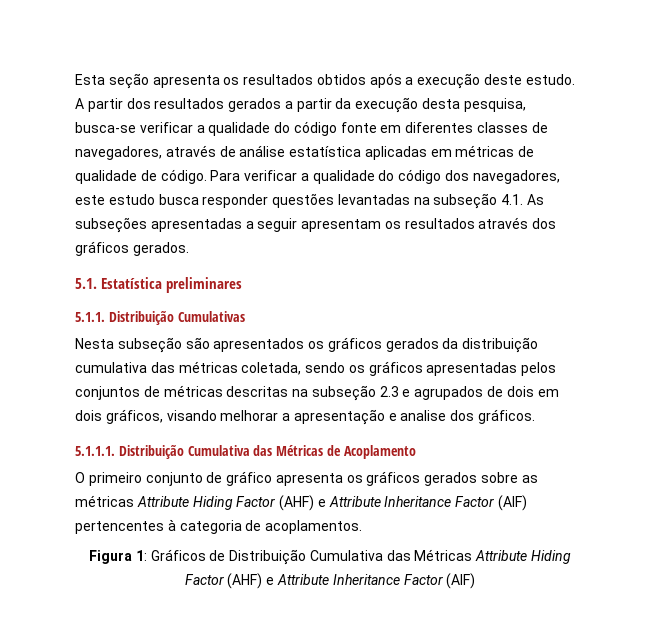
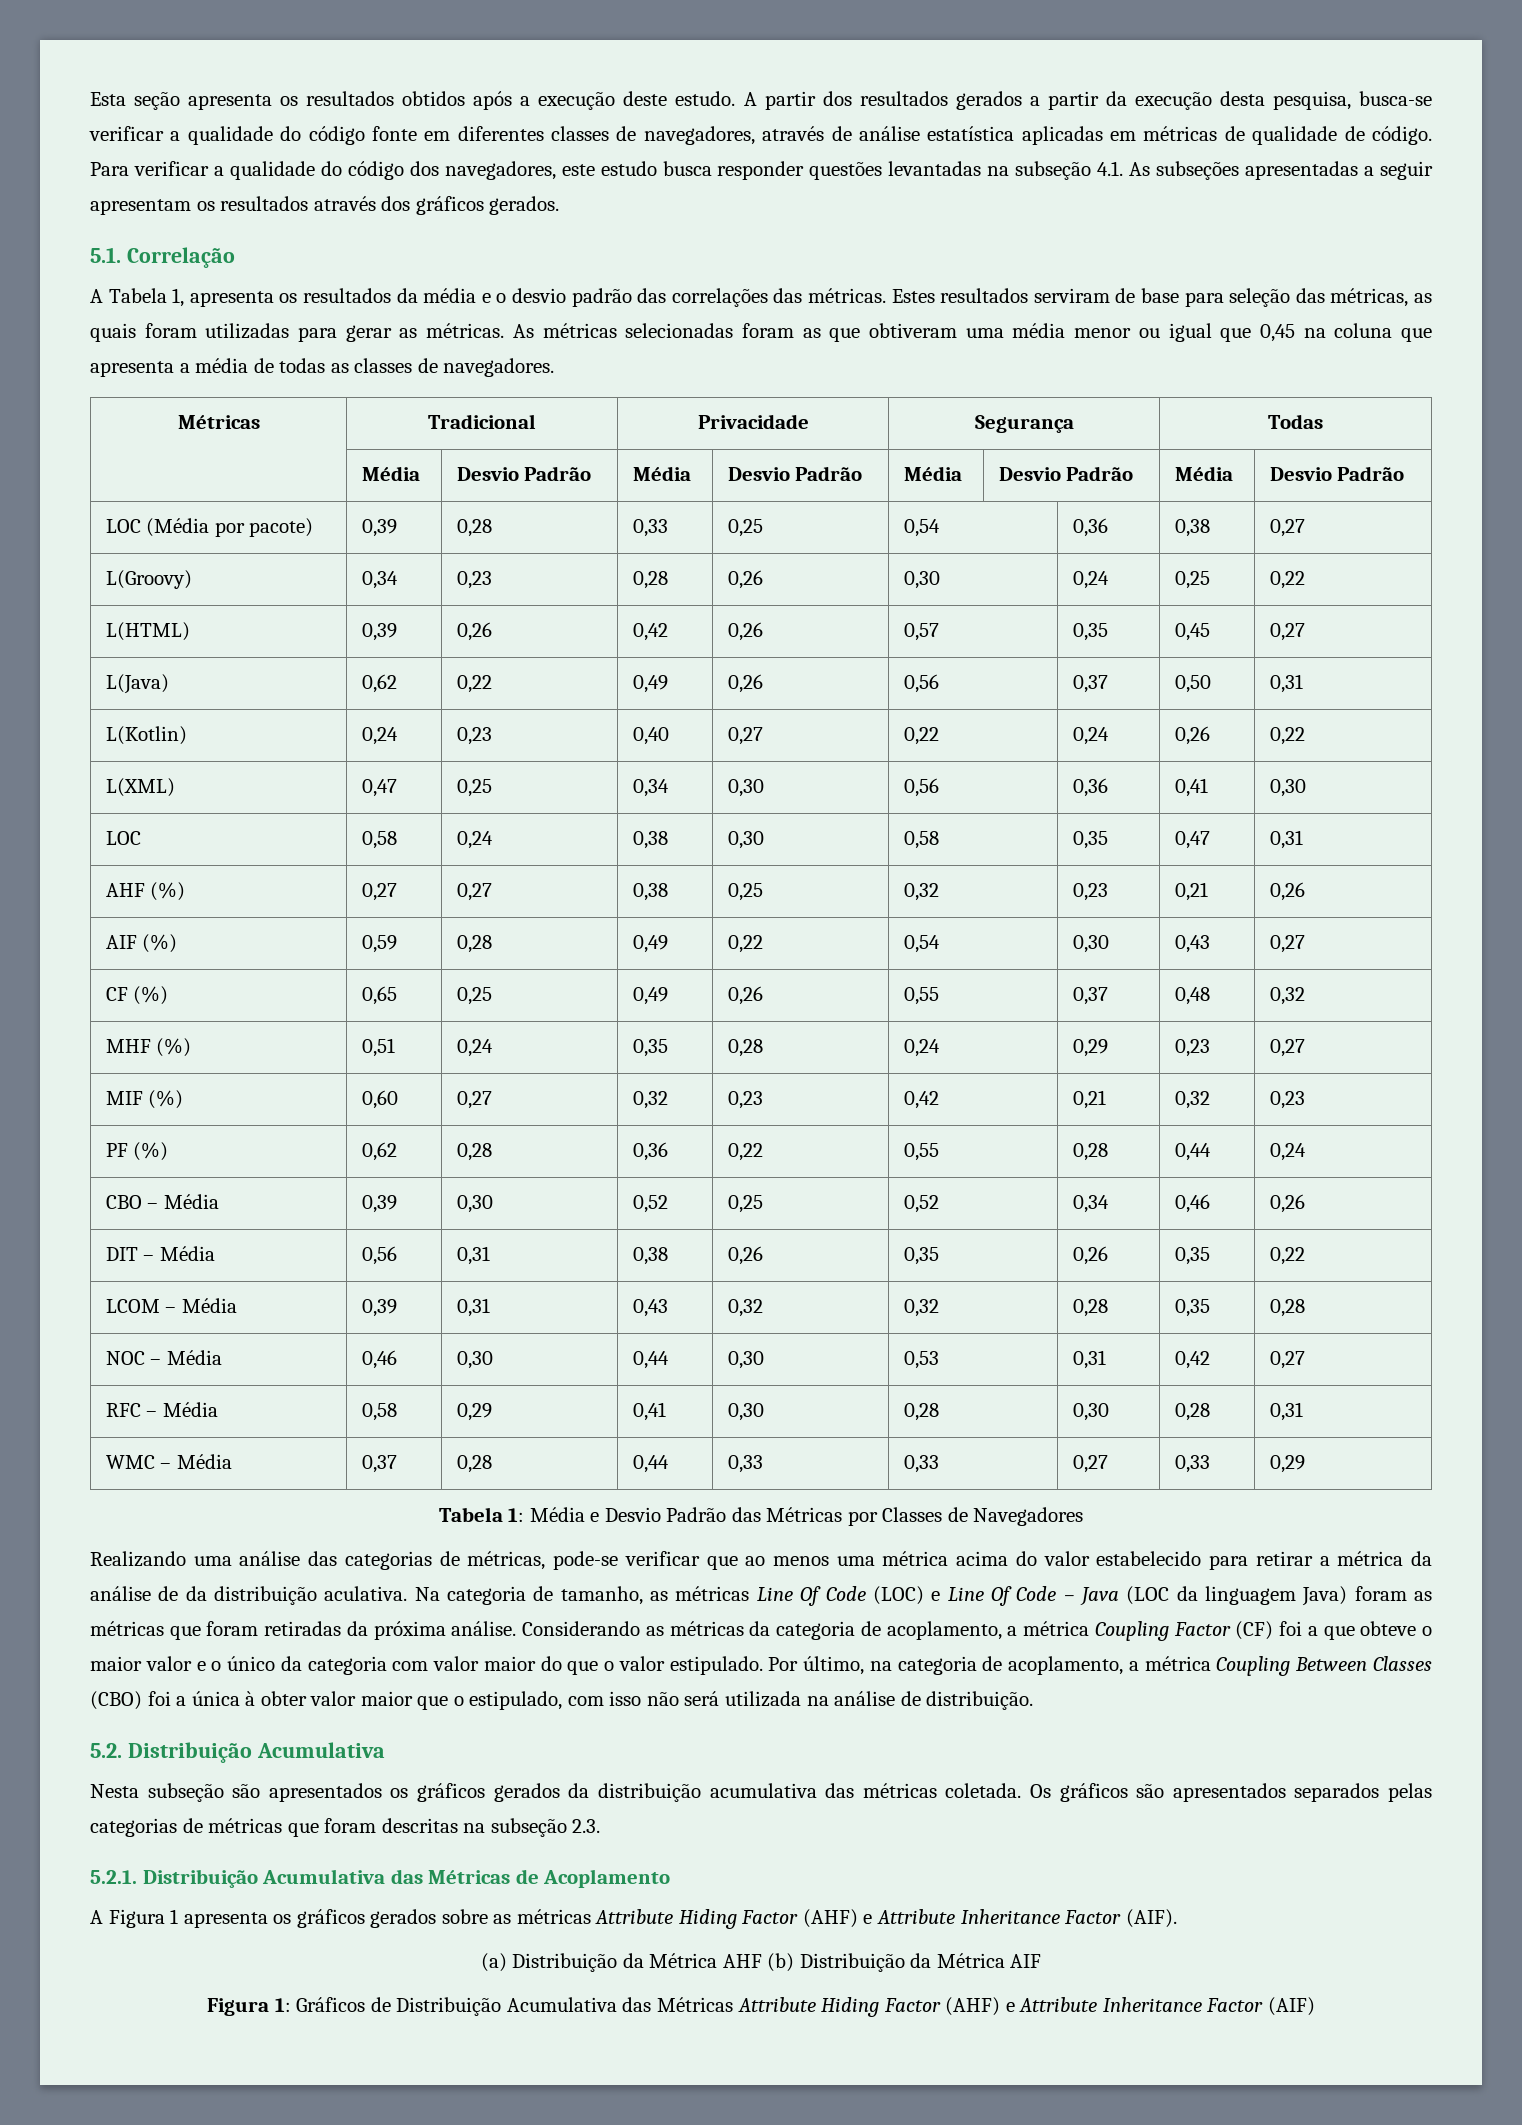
[101,277,243,293] [75,311,245,325] Estatística preliminares // 5.1.1. Distribuição Cumulativas -> [126,247,235,268] [90,288,1432,307] [90,323,1432,342] [90,358,555,377] [177,415,260,429] [428,414,536,429] [697,414,809,429] [974,415,1074,433] [1268,414,1323,429] [361,466,420,481] [456,466,592,481] [632,466,691,481] [727,466,863,481] [903,466,962,481] [998,466,1134,481] [1174,466,1233,481] [1269,466,1405,481] [105,518,314,537] [361,519,397,537] [456,519,492,537] [632,519,668,537] [727,519,763,537] [903,519,940,537] [1072,518,1108,537] [1174,519,1210,537] [1269,519,1305,537] [105,570,192,589] [361,571,398,589] [456,571,492,589] [632,571,668,589] [727,570,763,589] [903,571,940,589] [1072,571,1109,589] [1174,571,1210,589] [1269,571,1305,589] [105,622,190,641] [361,623,397,641] [456,622,492,641] [632,623,668,641] [727,622,763,641] [903,623,939,641] [1072,623,1108,641] [1174,623,1210,641] [1269,623,1305,641] [105,674,169,694] [361,674,397,693] [456,675,492,693] [632,675,668,693] [727,674,763,693] [903,674,939,693] [1072,675,1108,693] [1174,675,1211,693] [1269,674,1303,693] [105,726,187,745] [361,727,398,745] [456,727,492,745] [632,727,669,745] [727,727,763,745] [903,727,939,745] [1072,727,1109,745] [1174,726,1210,745] [1269,727,1305,745] [105,778,175,797] [361,779,397,797] [456,779,492,797] [632,779,669,797] [727,779,764,797] [903,778,939,797] [1072,778,1108,797] [1174,778,1208,797] [1269,779,1306,797] [105,831,141,845] [361,831,397,849] [456,831,493,849] [632,831,668,849] [727,831,764,849] [903,831,939,849] [1072,831,1108,849] [1174,831,1210,849] [1269,830,1303,849] [105,882,186,901] [361,883,397,901] [456,883,492,901] [632,883,668,901] [727,883,763,901] [903,883,939,901] [1072,883,1108,901] [1174,882,1208,901] [1269,882,1305,901] [105,934,178,953] [361,935,397,953] [456,935,492,953] [632,935,668,953] [727,935,763,953] [903,935,940,953] [1072,935,1109,953] [1174,935,1210,953] [1269,935,1305,953] [105,986,169,1005] [361,986,397,1005] [456,987,492,1005] [632,987,668,1005] [727,986,763,1005] [903,987,939,1005] [1072,987,1108,1005] [1174,987,1210,1005] [1269,987,1305,1005] [105,1038,192,1057] [361,1038,395,1057] [456,1039,493,1057] [632,1039,668,1057] [727,1039,763,1057] [903,1039,940,1057] [1072,1039,1108,1057] [1174,1039,1210,1057] [1269,1039,1305,1057] [105,1090,184,1109] [361,1090,398,1109] [456,1091,492,1109] [632,1091,668,1109] [727,1091,763,1109] [903,1091,939,1109] [1072,1090,1106,1109] [1174,1091,1210,1109] [1269,1091,1305,1109] [105,1142,169,1161] [361,1142,397,1161] [456,1143,492,1161] [632,1142,668,1161] [727,1143,763,1161] [903,1143,939,1161] [1072,1143,1108,1161] [1174,1143,1211,1161] [1269,1143,1306,1161] [105,1194,219,1209] [361,1195,397,1213] [456,1195,493,1213] [632,1195,668,1213] [727,1195,763,1213] [903,1195,939,1213] [1072,1195,1109,1213] [1174,1194,1210,1213] [1269,1194,1305,1213] [105,1246,215,1261] [361,1246,397,1265] [456,1246,490,1265] [632,1247,668,1265] [727,1246,763,1265] [903,1247,939,1265] [1072,1246,1108,1265] [1174,1247,1210,1265] [1269,1247,1305,1265] [105,1298,237,1313] [361,1299,397,1317] [456,1298,490,1317] [632,1299,668,1317] [727,1299,763,1317] [903,1299,939,1317] [1072,1299,1108,1317] [1174,1299,1210,1317] [1269,1299,1305,1317] [105,1350,222,1365] [361,1350,397,1369] [456,1351,493,1369] [632,1351,669,1369] [727,1351,764,1369] [903,1351,939,1369] [1072,1350,1106,1369] [1174,1351,1210,1369] [1269,1351,1305,1369] [105,1402,218,1417] [361,1403,397,1421] [456,1403,492,1421] [632,1402,666,1421] [727,1403,764,1421] [903,1403,939,1421] [1072,1403,1109,1421] [1174,1403,1210,1421] [1269,1402,1303,1421] [105,1454,232,1469] [361,1455,397,1473] [456,1455,492,1473] [632,1455,669,1473] [727,1455,763,1473] [903,1455,939,1473] [1072,1455,1108,1473] [1174,1455,1210,1473] [1269,1455,1305,1473] [438,1507,1084,1526] [90,1551,1433,1570] [90,1586,1432,1606] [90,1621,1432,1641] [90,1656,1432,1676] [90,1691,1034,1710] [90,1742,385,1763] Correlação // A Tabela 1, apresenta os resultados da média e o desvio padrão das correlações das métricas. Estes resultados serviram de base para seleção das métricas, as quais foram utilizadas para gerar as métricas. As métricas selecionadas foram as que obtiveram uma média menor ou igual que 0,45 na coluna que apresenta a média de todas as classes de navegadores. // Métricas | Tradicional | Privacidade | Segurança | Todas // | Média | Desvio Padrão | Média | Desvio Padrão | Média | Desvio Padrão | Média | Desvio Padrão // LOC (Média por pacote) | 0,39 | 0,28 | 0,33 | 0,25 | 0,54 | 0,36 | 0,38 | 0,27 // L(Groovy) | 0,34 | 0,23 | 0,28 | 0,26 | 0,30 | 0,24 | 0,25 | 0,22 // L(HTML) | 0,39 | 0,26 | 0,42 | 0,26 | 0,57 | 0,35 | 0,45 | 0,27 // L(Java) | 0,62 | 0,22 | 0,49 | 0,26 | 0,56 | 0,37 | 0,50 | 0,31 // L(Kotlin) | 0,24 | 0,23 | 0,40 | 0,27 | 0,22 | 0,24 | 0,26 | 0,22 // L(XML) | 0,47 | 0,25 | 0,34 | 0,30 | 0,56 | 0,36 | 0,41 | 0,30 // LOC | 0,58 | 0,24 | 0,38 | 0,30 | 0,58 | 0,35 | 0,47 | 0,31 // AHF (%) | 0,27 | 0,27 | 0,38 | 0,25 | 0,32 | 0,23 | 0,21 | 0,26 // AIF (%) | 0,59 | 0,28 | 0,49 | 0,22 | 0,54 | 0,30 | 0,43 | 0,27 // CF (%) | 0,65 | 0,25 | 0,49 | 0,26 | 0,55 | 0,37 | 0,48 | 0,32 // MHF (%) | 0,51 | 0,24 | 0,35 | 0,28 | 0,24 | 0,29 | 0,23 | 0,27 // MIF (%) | 0,60 | 0,27 | 0,32 | 0,23 | 0,42 | 0,21 | 0,32 | 0,23 // PF (%) | 0,62 | 0,28 | 0,36 | 0,22 | 0,55 | 0,28 | 0,44 | 0,24 // CBO – Média | 0,39 | 0,30 | 0,52 | 0,25 | 0,52 | 0,34 | 0,46 | 0,26 // DIT – Média | 0,56 | 0,31 | 0,38 | 0,26 | 0,35 | 0,26 | 0,35 | 0,22 // LCOM – Média | 0,39 | 0,31 | 0,43 | 0,32 | 0,32 | 0,28 | 0,35 | 0,28 // NOC – Média | 0,46 | 0,30 | 0,44 | 0,30 | 0,53 | 0,31 | 0,42 | 0,27 // RFC – Média | 0,58 | 0,29 | 0,41 | 0,30 | 0,28 | 0,30 | 0,28 | 0,31 // WMC – Média | 0,37 | 0,28 | 0,44 | 0,33 | 0,33 | 0,27 | 0,33 | 0,29 // Tabela 1: Média e Desvio Padrão das Métricas por Classes de Navegadores // Realizando uma análise das categorias de métricas, pode-se verificar que ao menos uma métrica acima do valor estabelecido para retirar a métrica da análise de da distribuição aculativa. Na categoria de tamanho, as métricas Line Of Code (LOC) e Line Of Code – Java (LOC da linguagem Java) foram as métricas que foram retiradas da próxima análise. Considerando as métricas da categoria de acoplamento, a métrica Coupling Factor (CF) foi a que obteve o maior valor e o único da categoria com valor maior do que o valor estipulado. Por último, na categoria de acoplamento, a métrica Coupling Between Classes (CBO) foi a única à obter valor maior que o estipulado, com isso não será utilizada na análise de distribuição. // 5.2. Distribuição Acumulativa
[75,362,147,373] cumulativa -> [709,1783,817,1798] acumulativa
[241,361,557,376] [75,385,559,401] [75,409,536,425] [75,445,250,459] coletada, sendo os gráficos apresentadas pelos conjuntos de métricas descritas na subseção 2.3 e agrupados de dois em dois gráficos, visando melhorar a apresentação e analise dos gráficos. // 5.1.1.1. Distribuição Cumulativa -> [945,1783,1432,1802] [90,1818,601,1837] [90,1869,386,1888] coletada. Os gráficos são apresentados separados pelas categorias de métricas que foram descritas na subseção 2.3. // 5.2.1. Distribuição Acumulativa
[75,471,273,486] O primeiro conjunto de gráfico -> [90,1909,179,1928] A Figura 1
[498,495,528,511] [75,519,363,534] (AIF) pertencentes à categoria de acoplamentos. -> [1125,1909,1177,1928] [480,1953,1042,1972] (AIF). // (a) Distribuição da Métrica AHF (b) Distribuição da Métrica AIF
[309,550,383,561] Cumulativa -> [506,1997,617,2012] Acumulativa

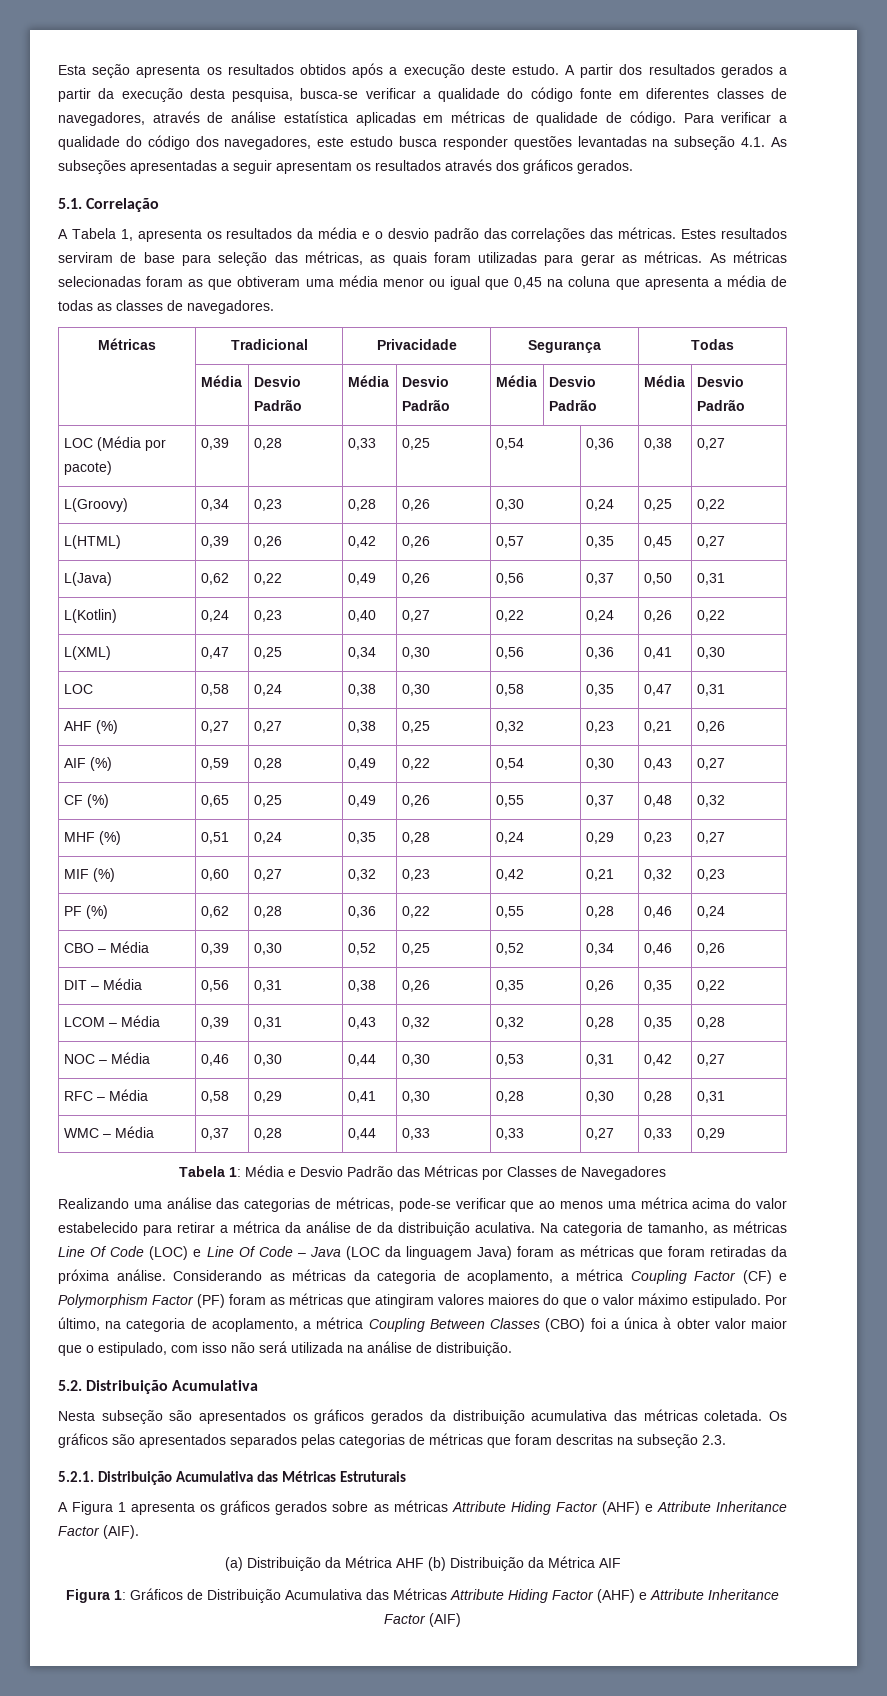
[1174,1143,1211,1161] 0,44 -> [643,906,672,918] 0,46
[1279,1621,1432,1640] [90,1656,536,1675] foi a que obteve o maior valor e o único da categoria com valor maior -> [779,1273,787,1281] [58,1293,539,1308] e Polymorphism Factor (PF) foram as métricas que atingiram valores maiores
(665, 1663) none -> [638,1293,688,1305] máximo
[515,1869,671,1888] de Acoplamento -> [340,1471,407,1482] Estruturais

